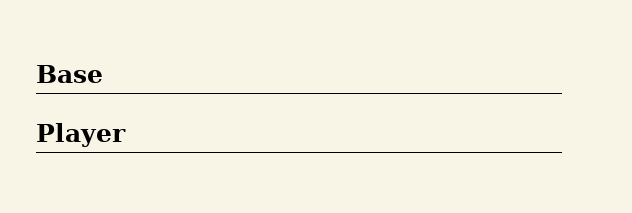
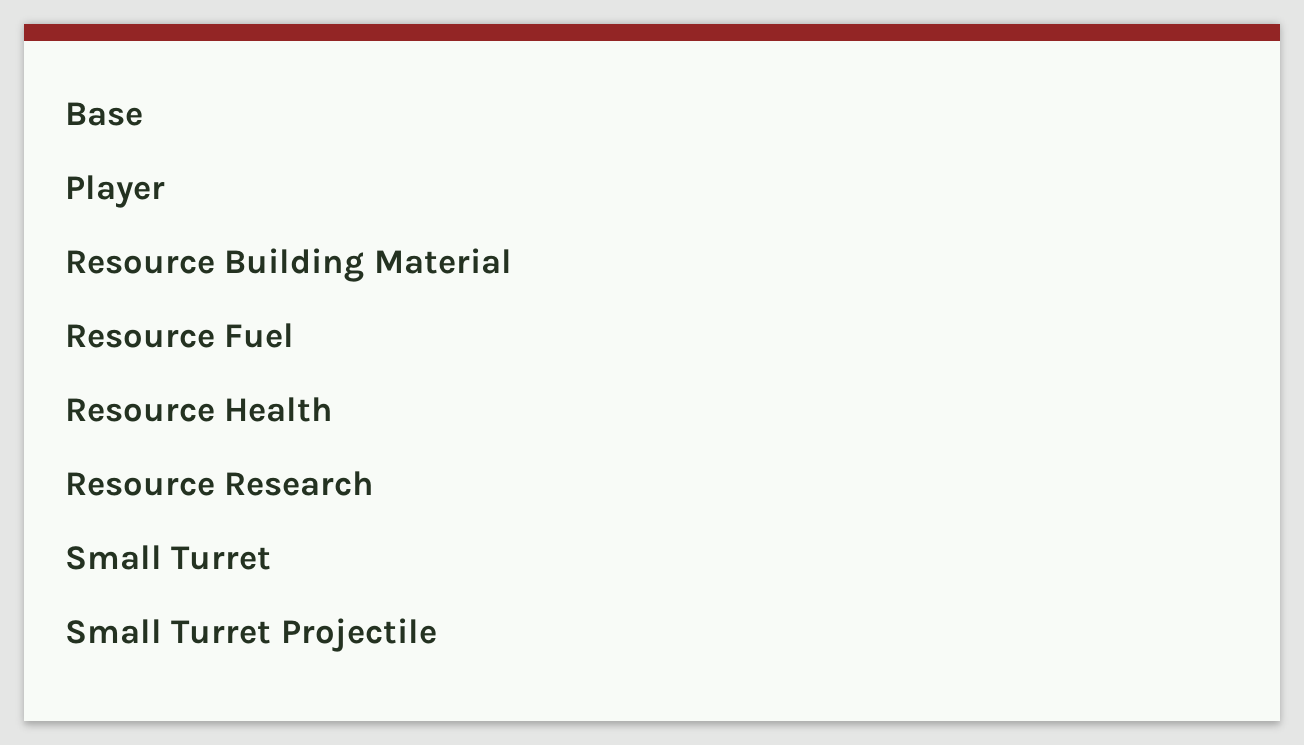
(126, 135) none -> [65,248,512,282] [65,323,295,348] [65,397,334,422] [65,471,375,496] [65,545,272,570] [65,618,437,652] // Resource Building Material // Resource Fuel // Resource Health // Resource Research // Small Turret // Small Turret Projectile

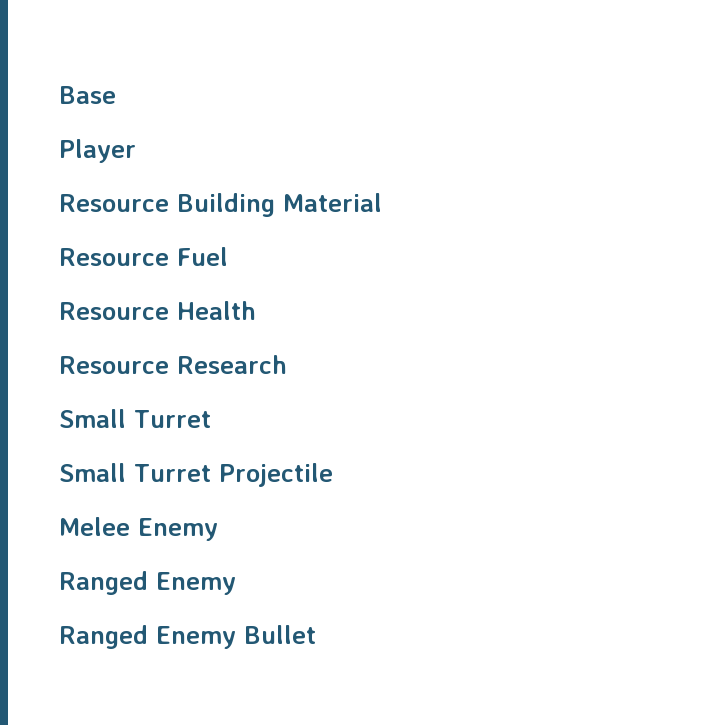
(437, 635) none -> [59,517,218,541] [59,571,236,595] [59,625,316,649] // Melee Enemy // Ranged Enemy // Ranged Enemy Bullet

